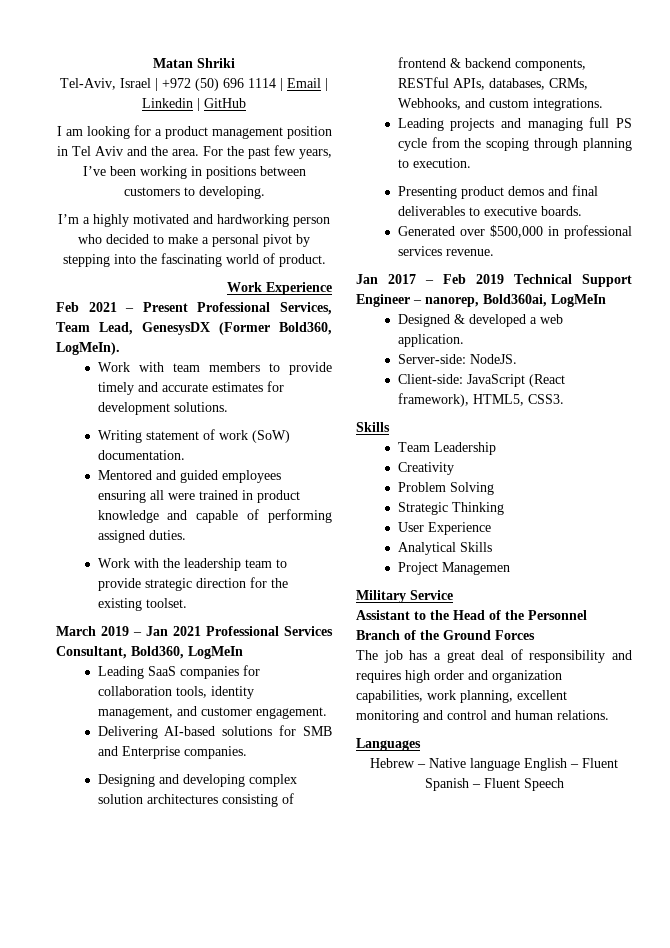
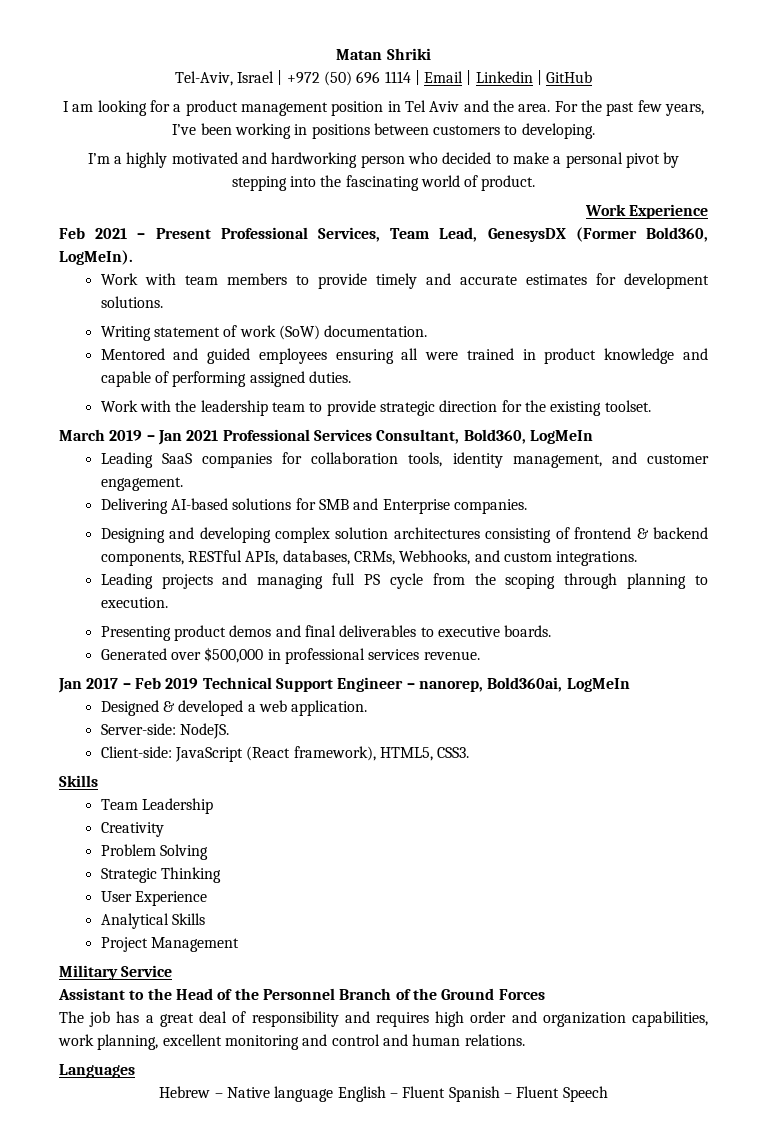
[441,562,510,575] Managemen -> [151,937,240,952] Management

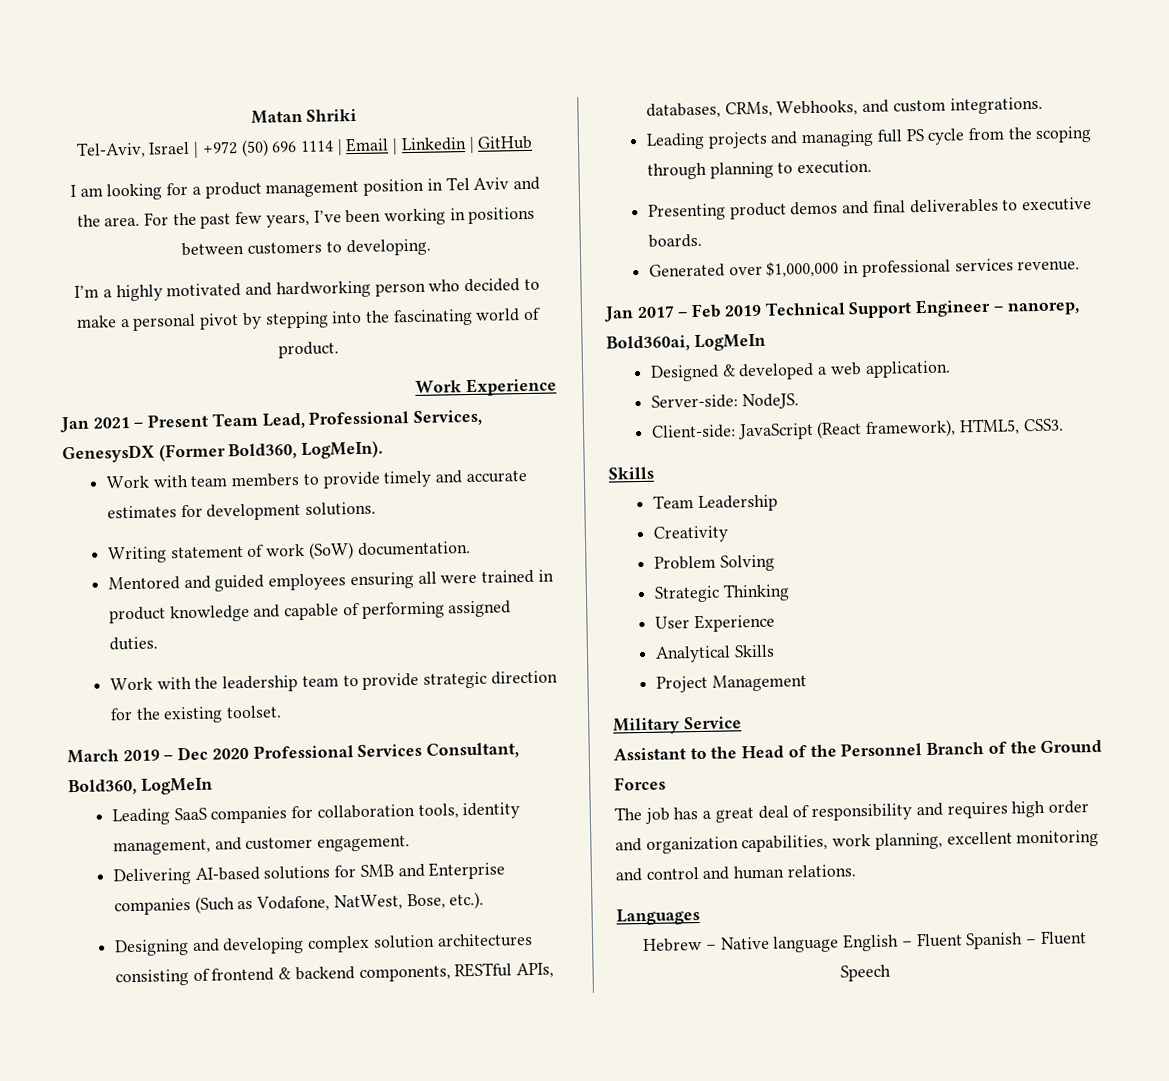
[59,227,85,239] Feb -> [59,416,90,434] Jan
[220,227,478,242] Professional Services, Team Lead, -> [211,409,483,429] Team Lead, Professional Services,
[157,430,219,445] Jan 2021 -> [177,746,249,761] Dec 2020
[453,499,527,514] companies. -> [113,891,485,916] companies (Such as Vodafone, NatWest, Bose, etc.).
[204,647,264,663] $500,000 -> [766,260,840,278] $1,000,000

